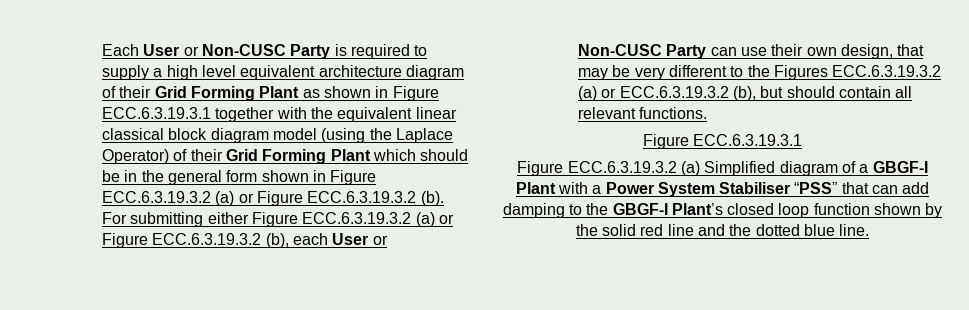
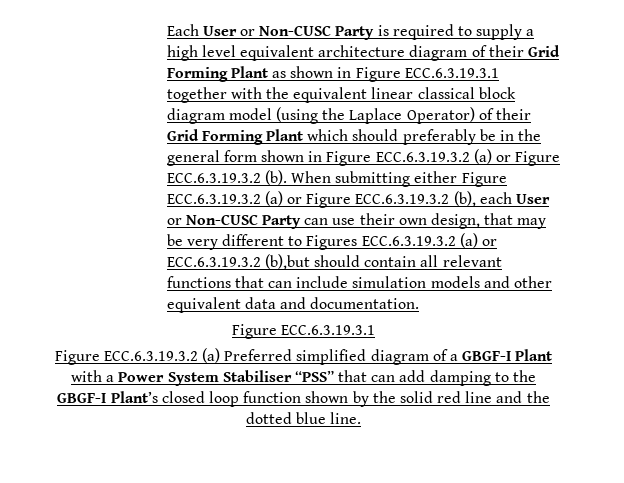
(469, 155) none -> [402,129,476,145] preferably
[101,212,127,224] For -> [291,171,332,183] When
[747,65,770,77] the -> (303, 241) none
[732,86,784,101] (b), but -> [264,254,310,270] (b),but
[639,107,708,119] functions. -> [166,276,553,288] [166,297,420,313] functions that can include simulation models and other equivalent data and documentation.
[704,161,776,176] Simplified -> [224,349,367,365] Preferred simplified

